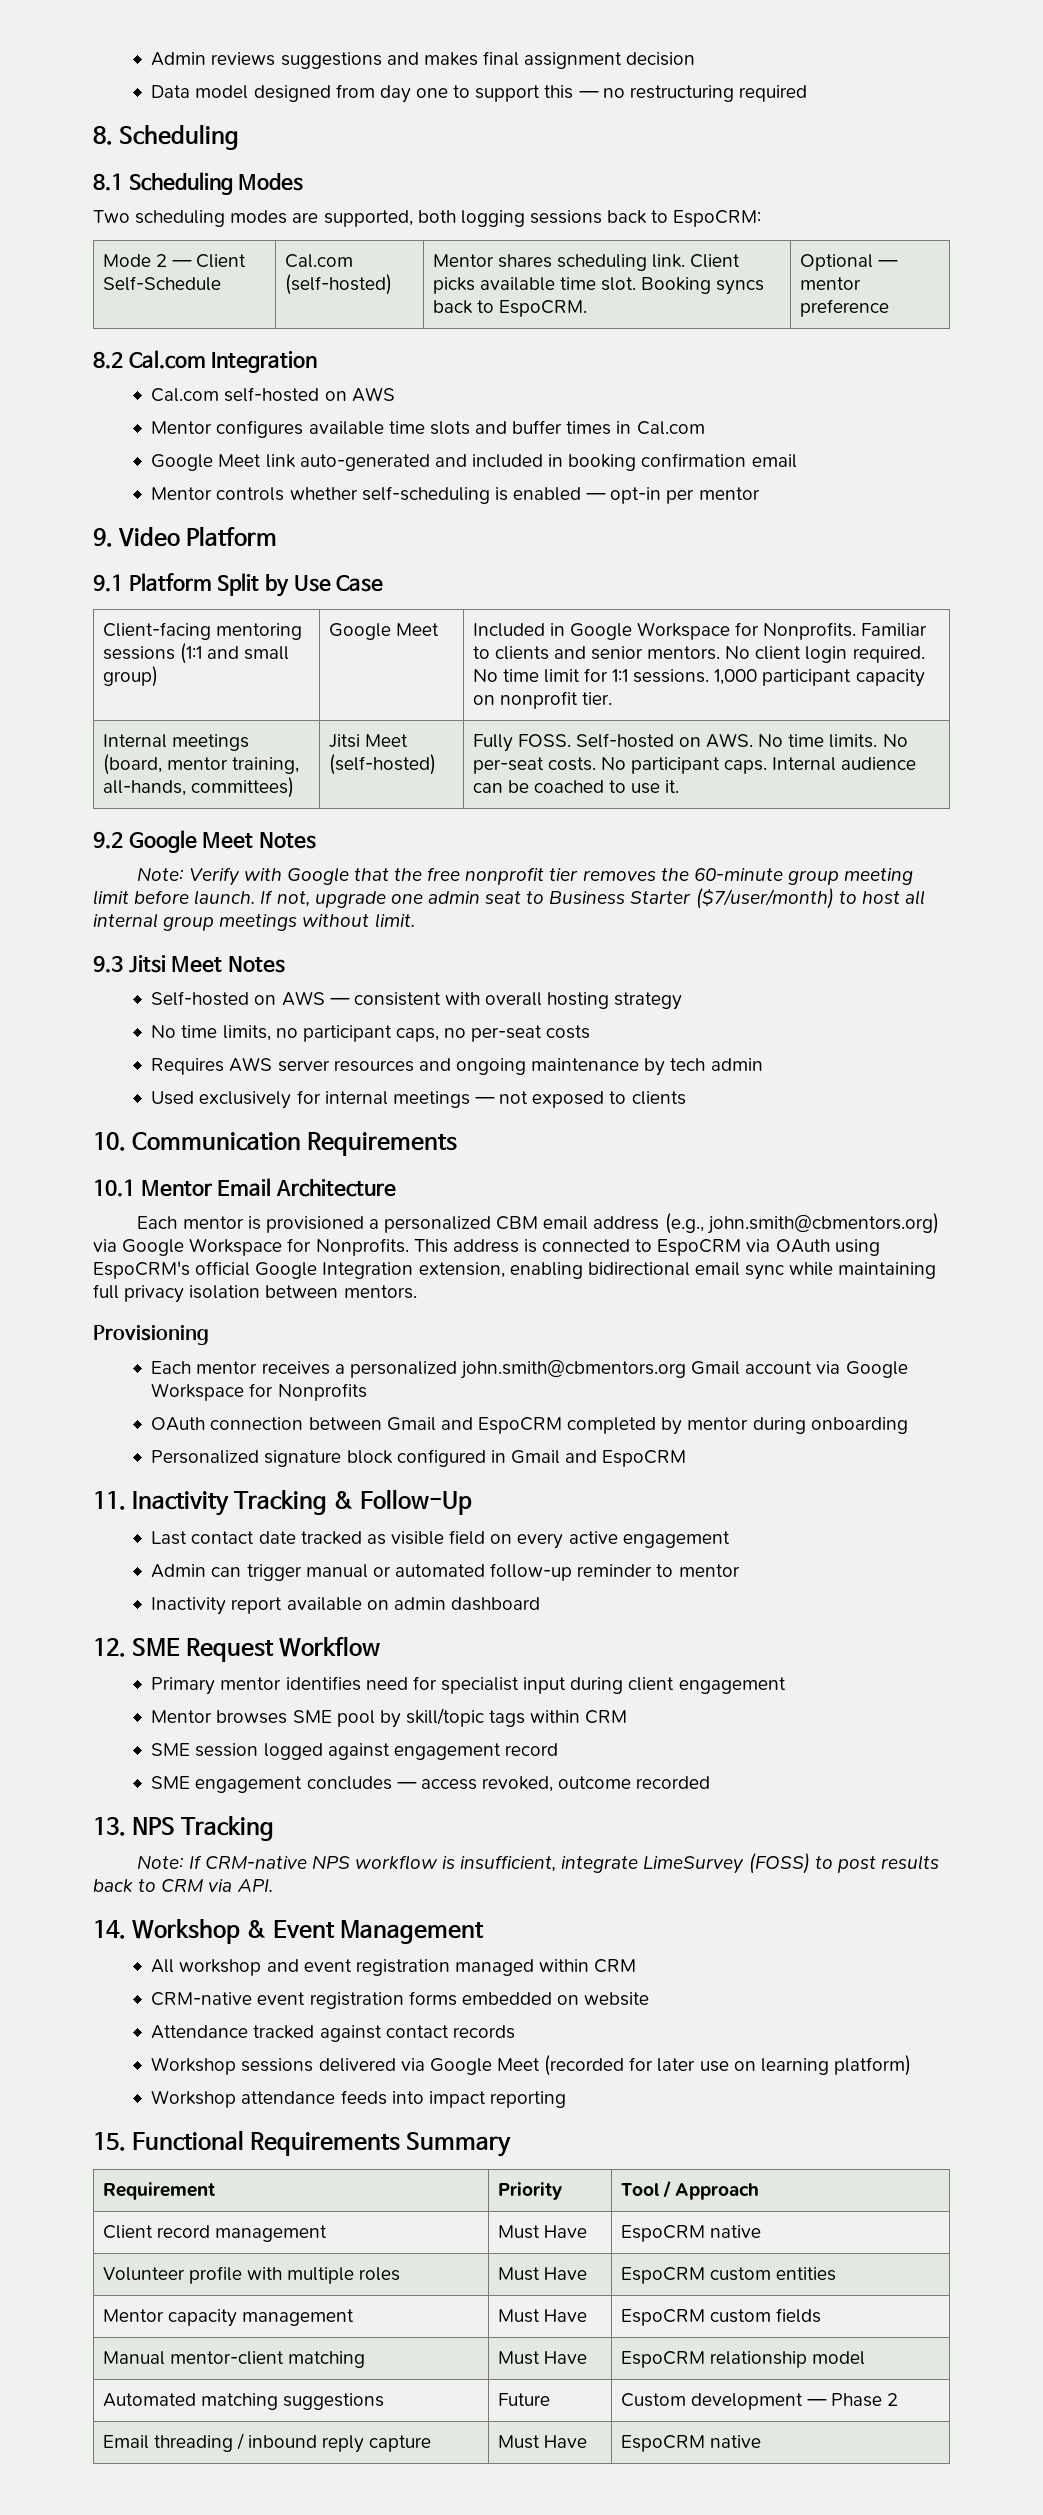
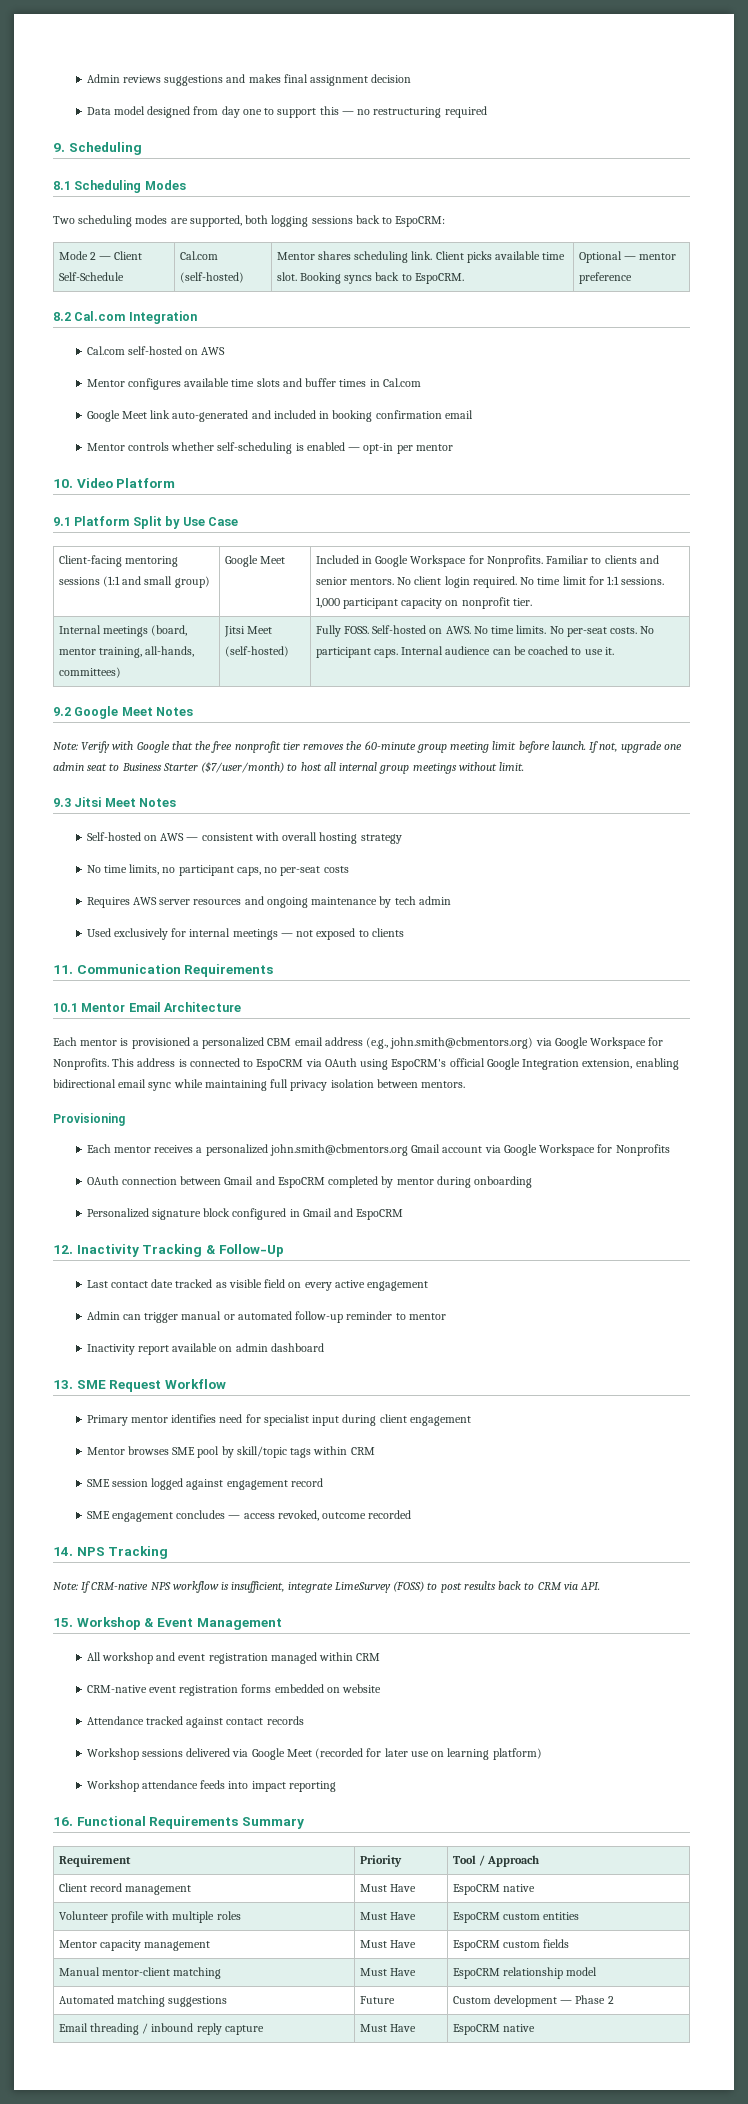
[93,126,113,145] 8. -> [53,143,65,152] 9.
[93,528,113,547] 9. -> [53,479,73,488] 10.
[93,1132,126,1151] 10. -> [53,965,73,974] 11.
[93,1491,126,1510] 11. -> [53,1245,73,1254] 12.
[93,1638,126,1657] 12. -> [53,1380,73,1389] 13.
[93,1817,126,1836] 13. -> [53,1547,73,1556] 14.
[93,1920,126,1939] 14. -> [53,1618,73,1627] 15.
[93,2132,126,2151] 15. -> [53,1817,73,1826] 16.

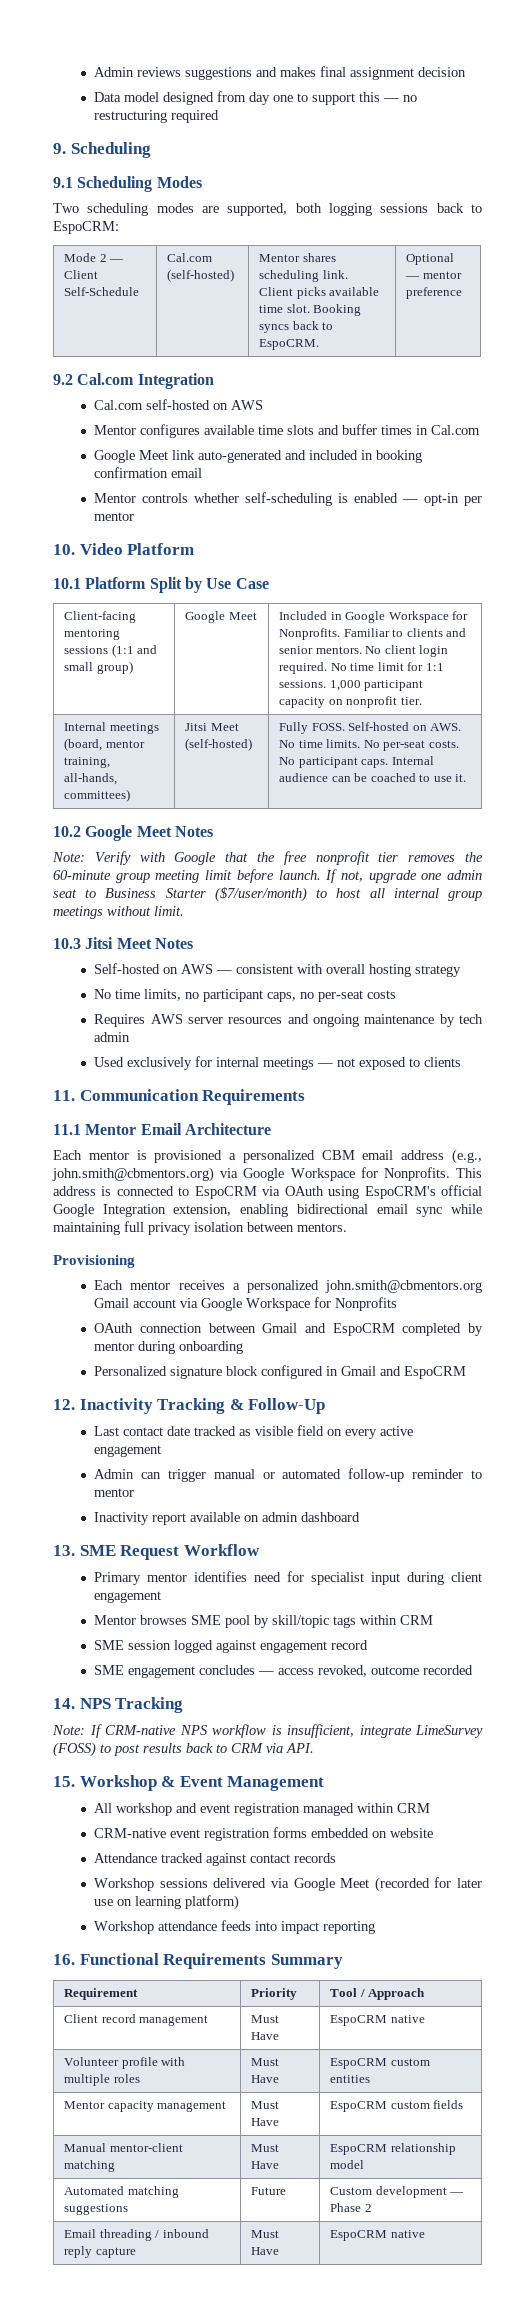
[53,181,71,190] 8.1 -> [53,177,73,188] 9.1
[53,312,71,321] 8.2 -> [53,374,73,385] 9.2
[53,517,71,526] 9.1 -> [53,578,81,589] 10.1
[53,707,71,716] 9.2 -> [53,826,81,837] 10.2
[53,798,71,807] 9.3 -> [53,938,81,949] 10.3
[53,1003,78,1012] 10.1 -> [53,1124,81,1135] 11.1

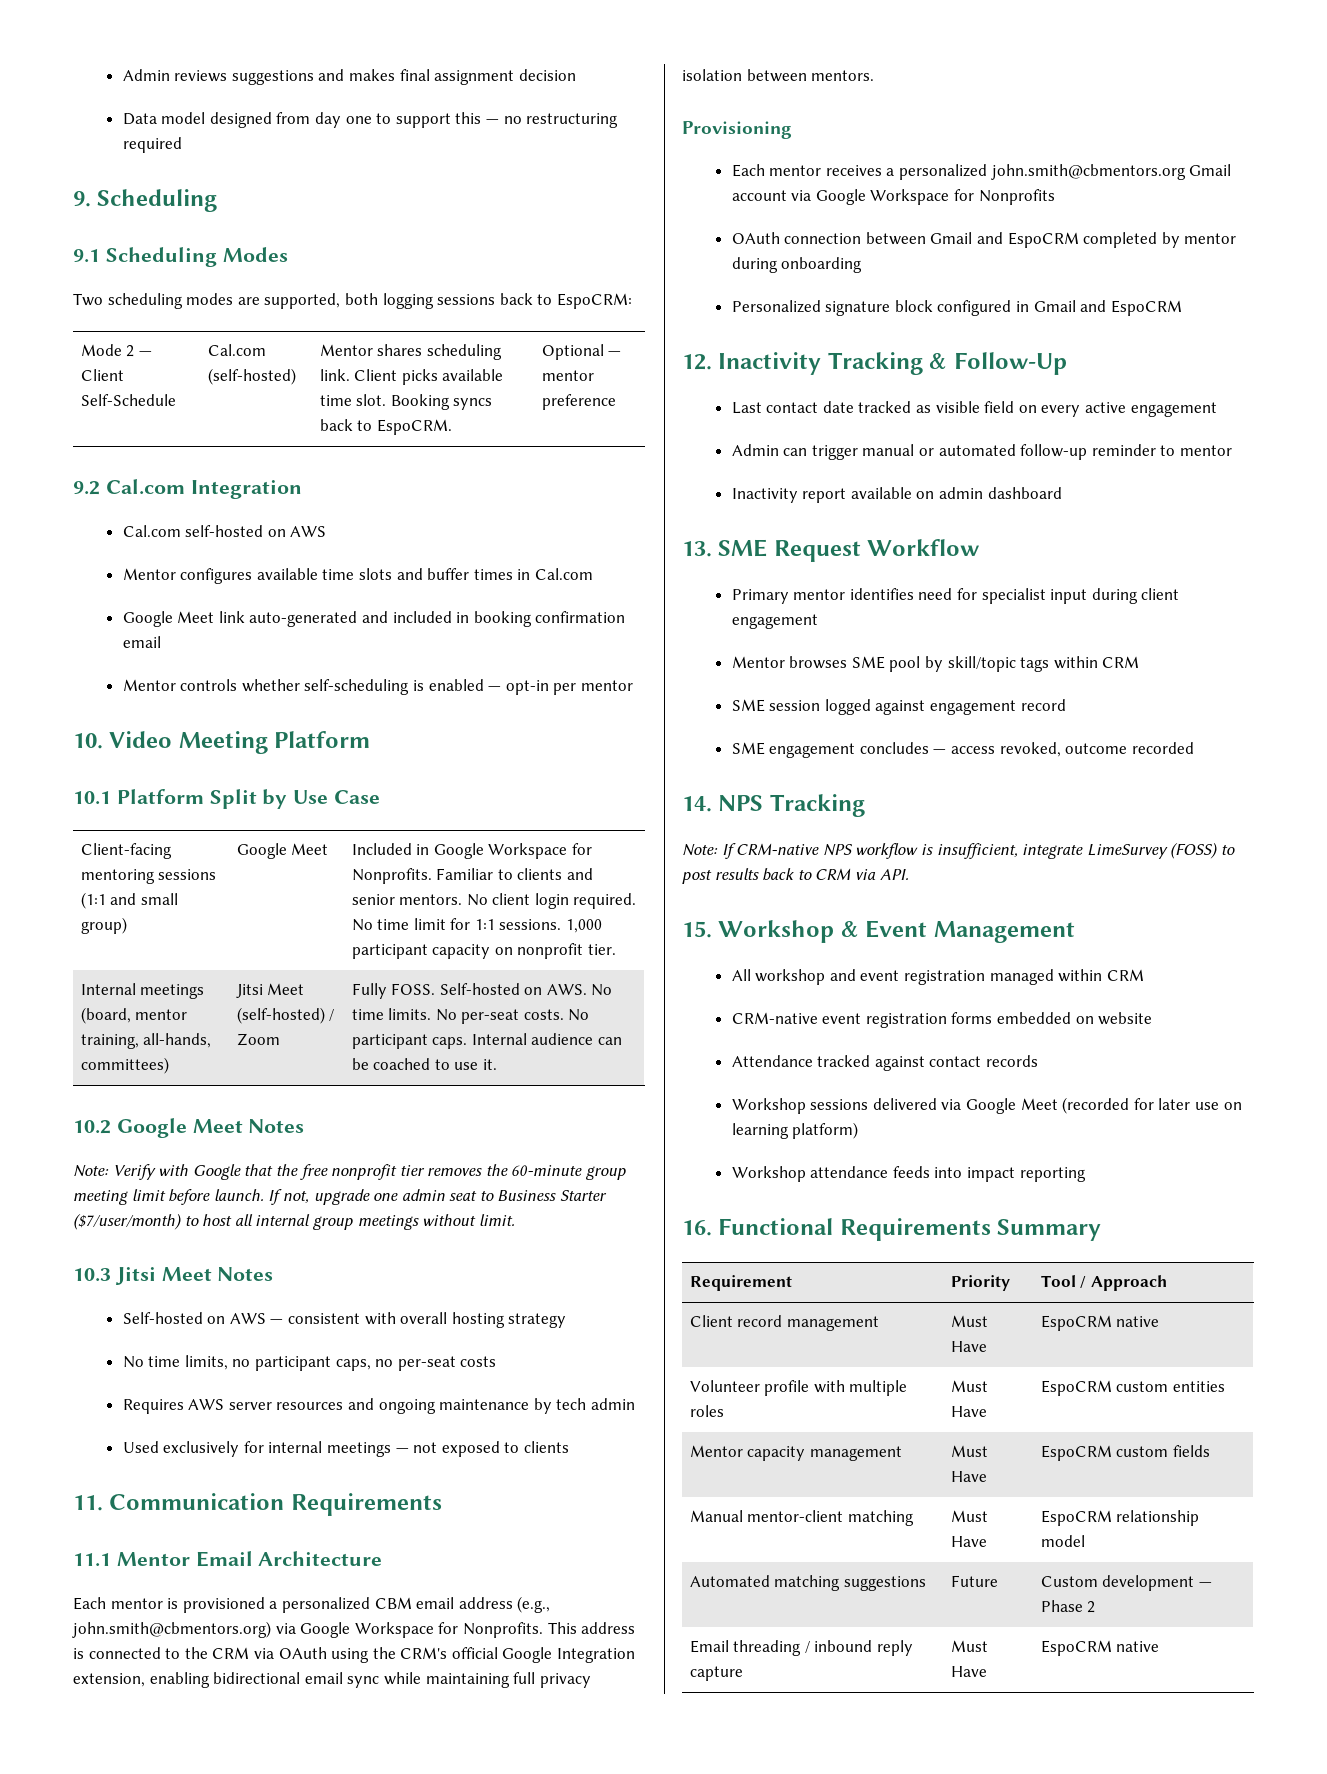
(123, 549) none -> [178,731,268,754] Meeting
(253, 744) none -> [329,1009,335,1021] [236,1033,280,1046] / Zoom
[194,1186,257,1199] EspoCRM -> [184,1647,250,1659] the CRM
[364,1186,436,1199] EspoCRM's -> [372,1647,448,1659] the CRM's

